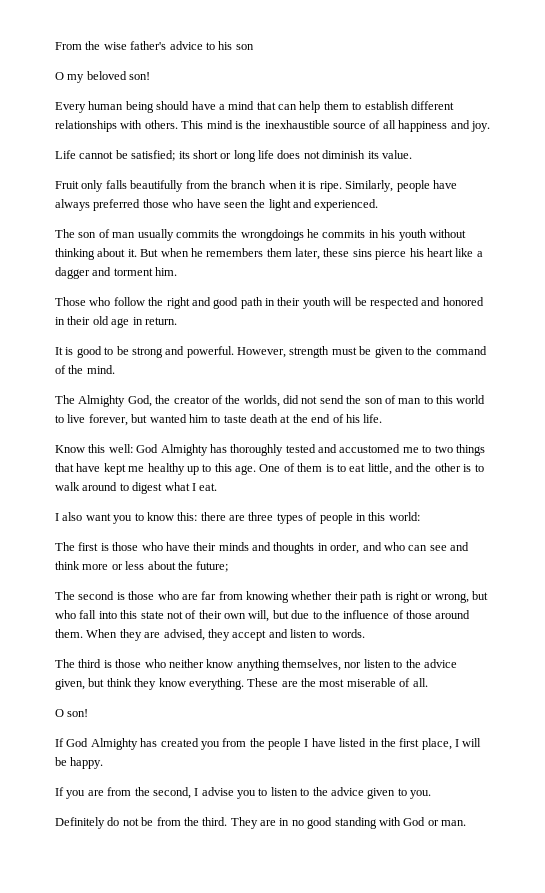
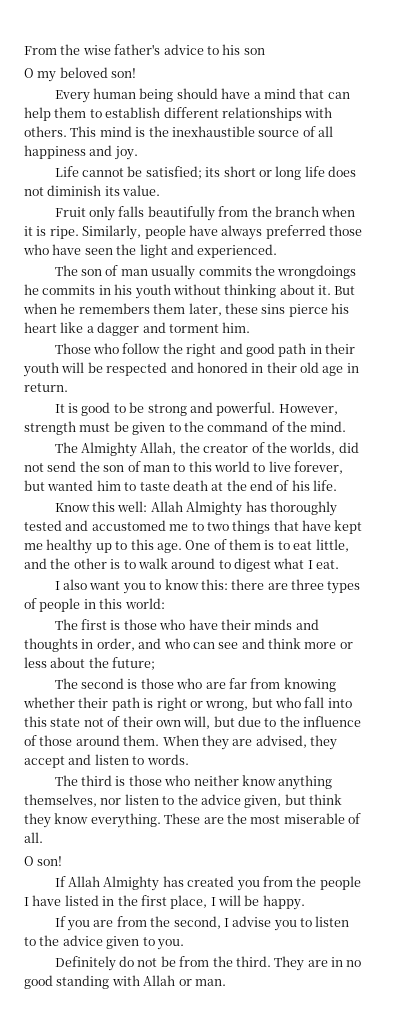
[127,395,152,407] God, -> [140,442,177,455] Allah,
[136,444,159,453] God -> [150,501,183,512] Allah
[66,738,89,747] God -> [68,876,101,887] Allah
[403,817,426,826] God -> [143,975,176,986] Allah

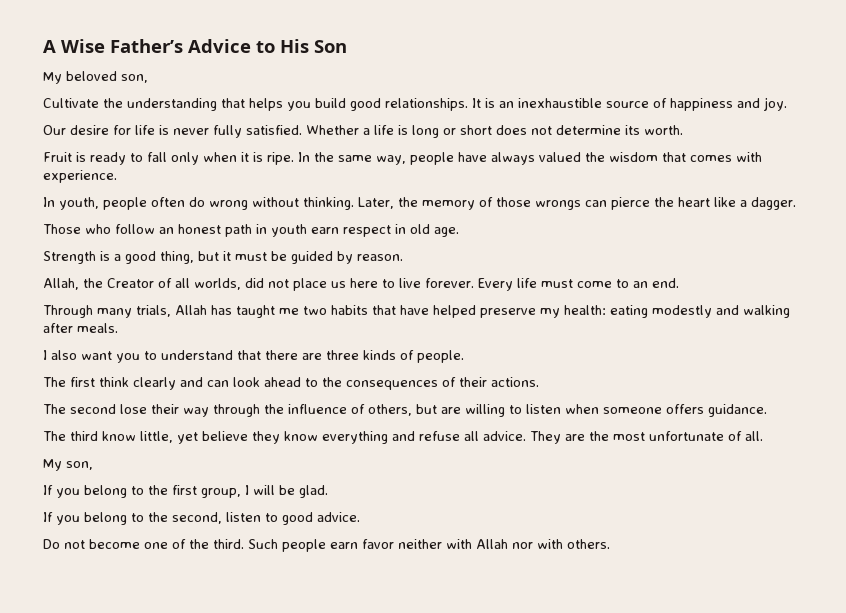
[24,44,265,55] [24,67,137,82] [54,88,350,103] [24,107,333,121] [24,126,169,137] From the wise father's advice to his son // O my beloved son! // Every human being should have a mind that can help them to establish different relationships with others. This mind is the -> [43,39,347,53] [43,71,148,84] [43,98,514,111] A Wise Father’s Advice to His Son // My beloved son, // Cultivate the understanding that helps you build good relationships. It is an
[318,126,333,137] all -> (667, 103) none
[54,166,357,180] [24,185,161,196] [54,206,356,221] [24,225,362,240] [23,244,278,258] [54,265,357,280] [24,284,356,299] [23,303,349,317] [24,322,251,336] [54,343,356,357] [23,362,359,377] [24,383,68,392] [54,402,338,416] [24,421,347,435] [54,442,359,457] [24,461,344,474] [24,480,338,491] [54,501,337,516] [24,520,363,534] [24,539,349,554] [24,558,340,572] Life cannot be satisfied; its short or long life does not diminish its value. // Fruit only falls beautifully from the branch when it is ripe. Similarly, people have always preferred those who have seen the light and experienced. // The son of man usually commits the wrongdoings he commits in his youth without thinking about it. But when he remembers them later, these sins pierce his heart like a dagger and torment him. // Those who follow the right and good path in their youth will be respected and honored in their old age in return. // It is good to be strong and powerful. However, strength must be given to the command of the mind. // The Almighty Allah, the creator of the worlds, did not send the son of man to this world to live forever, but wanted him to taste death at the end of his life. // Know this well: Allah Almighty has thoroughly tested and accustomed me to two things that have kept me healthy up to this age. One of them is to eat little, and the other is to walk around to digest what I eat. -> [43,125,683,138] [43,152,762,165] [43,170,117,183] [43,197,796,210] [43,224,459,237] [43,251,403,264] [43,278,679,291] [43,305,790,318] [43,323,118,333] Our desire for life is never fully satisfied. Whether a life is long or short does not determine its worth. // Fruit is ready to fall only when it is ripe. In the same way, people have always valued the wisdom that comes with experience. // In youth, people often do wrong without thinking. Later, the memory of those wrongs can pierce the heart like a dagger. // Those who follow an honest path in youth earn respect in old age. // Strength is a good thing, but it must be guided by reason. // Allah, the Creator of all worlds, did not place us here to live forever. Every life must come to an end. // Through many trials, Allah has taught me two habits that have helped preserve my health: eating modestly and walking after meals.
[164,579,228,590] know this: -> [161,350,261,360] understand that
[327,581,361,594] [24,598,165,612] [54,619,319,630] [24,638,353,652] [24,657,156,670] [54,678,336,692] [23,697,352,711] [24,716,362,729] [24,735,337,750] [24,754,189,768] [54,775,333,790] [24,794,342,808] [24,813,201,828] types of people in this world: // The first is those who have their minds and thoughts in order, and who can see and think more or less about the future; // The second is those who are far from knowing whether their path is right or wrong, but who fall into this state not of their own will, but due to the influence of those around them. When they are advised, they accept and listen to words. // The third is those who neither know anything themselves, nor listen to the advice given, but think they know everything. These -> [363,350,464,363] [43,377,539,390] [43,404,767,417] [43,431,561,444] kinds of people. // The first think clearly and can look ahead to the consequences of their actions. // The second lose their way through the influence of others, but are willing to listen when someone offers guidance. // The third know little, yet believe they know everything and refuse all advice. They
[283,813,345,824] miserable -> [649,431,724,441] unfortunate
[24,856,63,866] [54,876,361,891] [24,895,115,906] O son! // If Allah Almighty has created you from the people I have listed in -> [43,459,93,471] [43,485,144,498] My son, // If you belong to
[170,895,208,909] place, -> [201,488,241,498] group,
[262,895,305,910] [54,916,350,931] [24,935,184,950] [54,956,362,971] [24,975,226,989] happy. // If you are from the second, I advise you to listen to the advice given to you. // Definitely do not be from the third. They are in no good standing with Allah or man. -> [299,485,328,498] [43,512,360,525] [43,539,610,552] glad. // If you belong to the second, listen to good advice. // Do not become one of the third. Such people earn favor neither with Allah nor with others.

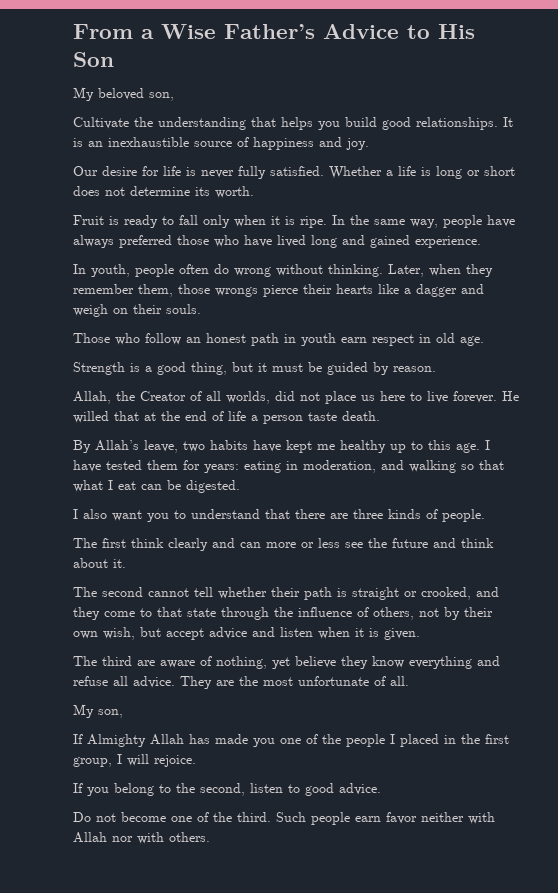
[43,40,56,53] A -> [73,24,154,39] From a
[539,152,762,162] valued the wisdom that comes with -> [119,235,410,248] preferred those who have lived long and gained
[398,197,796,210] the memory of those wrongs can pierce the heart like a dagger. -> [429,264,493,277] [73,284,484,297] [73,304,201,317] when they remember them, those wrongs pierce their hearts like a dagger and weigh on their souls.
[478,278,679,291] [43,305,790,318] [43,323,118,333] Every life must come to an end. // Through many trials, Allah has taught me two habits that have helped preserve my health: eating modestly and walking after meals. -> [502,391,519,401] [73,411,380,424] [73,440,490,453] [73,460,504,473] [73,480,240,493] He willed that at the end of life a person taste death. // By Allah’s leave, two habits have kept me healthy up to this age. I have tested them for years: eating in moderation, and walking so that what I eat can be digested.
[233,377,539,390] [43,404,209,417] look ahead to the consequences of their actions. // The second lose their way -> [266,538,494,548] [73,558,126,568] [73,587,499,600] [73,607,216,620] more or less see the future and think about it. // The second cannot tell whether their path is straight or crooked, and they come to that state
[416,404,767,417] [43,431,173,443] but are willing to listen when someone offers guidance. // The third know little, -> [419,607,493,620] [73,627,420,640] [73,656,267,669] not by their own wish, but accept advice and listen when it is given. // The third are aware of nothing,
[56,485,144,498] you belong to -> [87,734,456,747] Almighty Allah has made you one of the people I placed in
[279,485,328,498] be glad. -> [154,755,196,767] rejoice.

